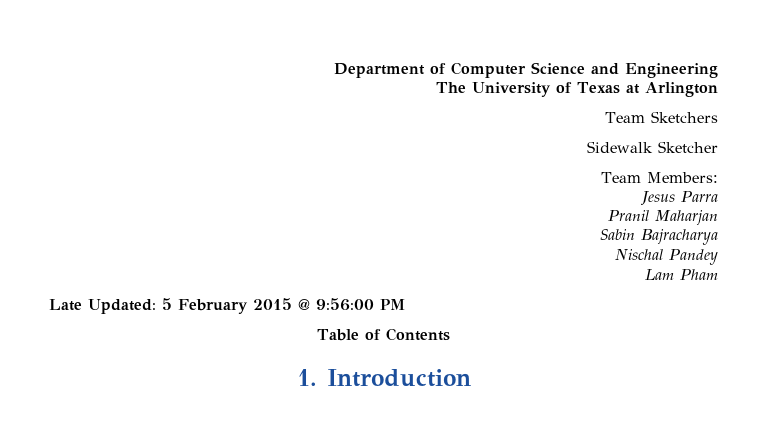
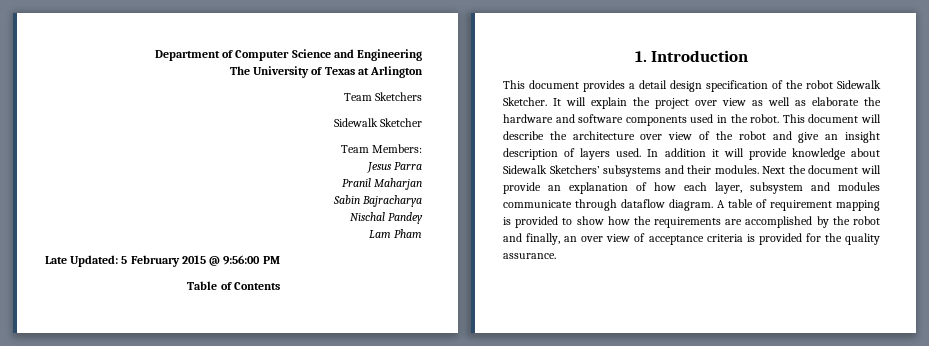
(471, 378) none -> [503,80,881,92] [503,97,881,109] [503,114,881,126] [503,131,880,143] [503,148,880,160] [503,165,881,177] [503,182,880,194] [503,199,880,211] [503,216,880,228] [503,233,880,245] [503,253,556,259] // This document provides a detail design specification of the robot Sidewalk Sketcher. It will explain the project over view as well as elaborate the hardware and software components used in the robot. This document will describe the architecture over view of the robot and give an insight description of layers used. In addition it will provide knowledge about Sidewalk Sketchers’ subsystems and their modules. Next the document will provide an explanation of how each layer, subsystem and modules communicate through dataflow diagram. A table of requirement mapping is provided to show how the requirements are accomplished by the robot and finally, an over view of acceptance criteria is provided for the quality assurance.

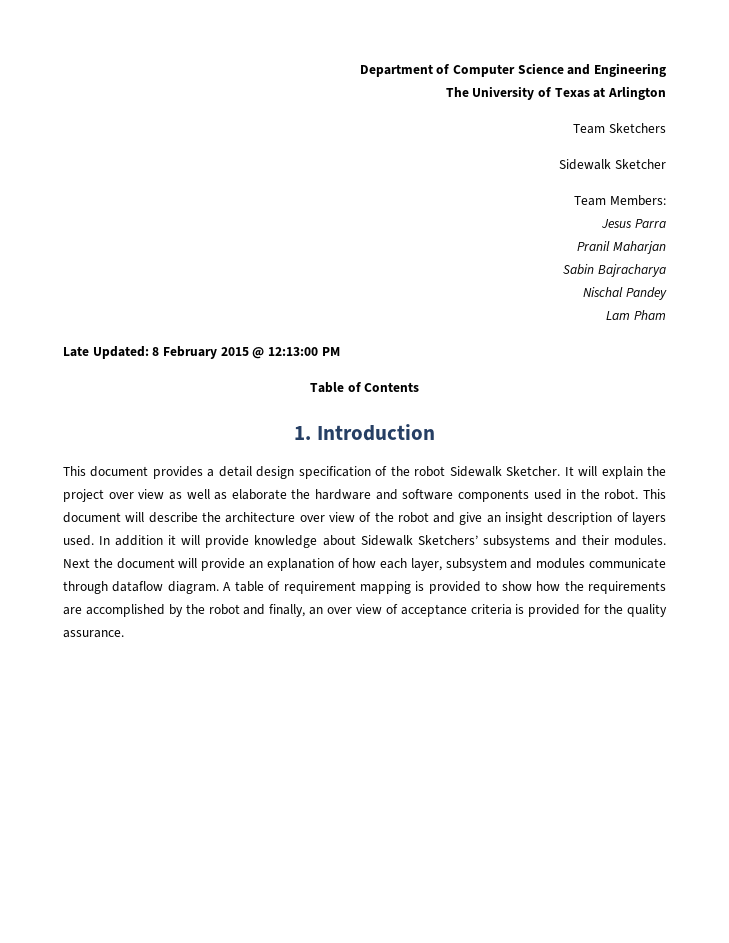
[121,256,128,264] 5 -> [152,347,160,356] 8
[223,255,261,265] 9:56:00 -> [267,347,318,356] 12:13:00

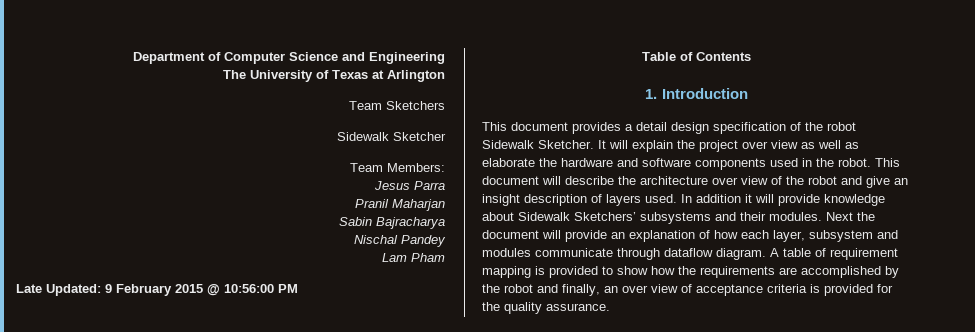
[152,347,160,356] 8 -> [105,284,112,293] 9
[267,347,318,356] 12:13:00 -> [224,284,274,293] 10:56:00

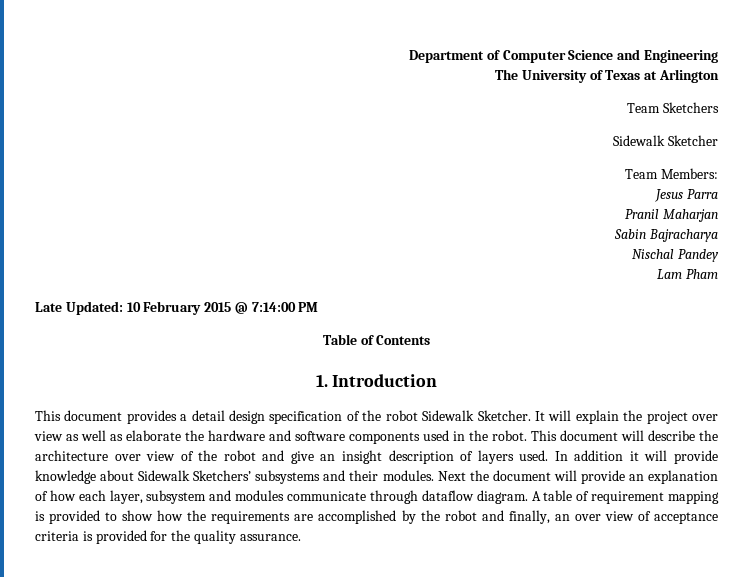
[105,284,112,293] 9 -> [126,302,141,312] 10
[224,284,274,293] 10:56:00 -> [251,302,296,312] 7:14:00

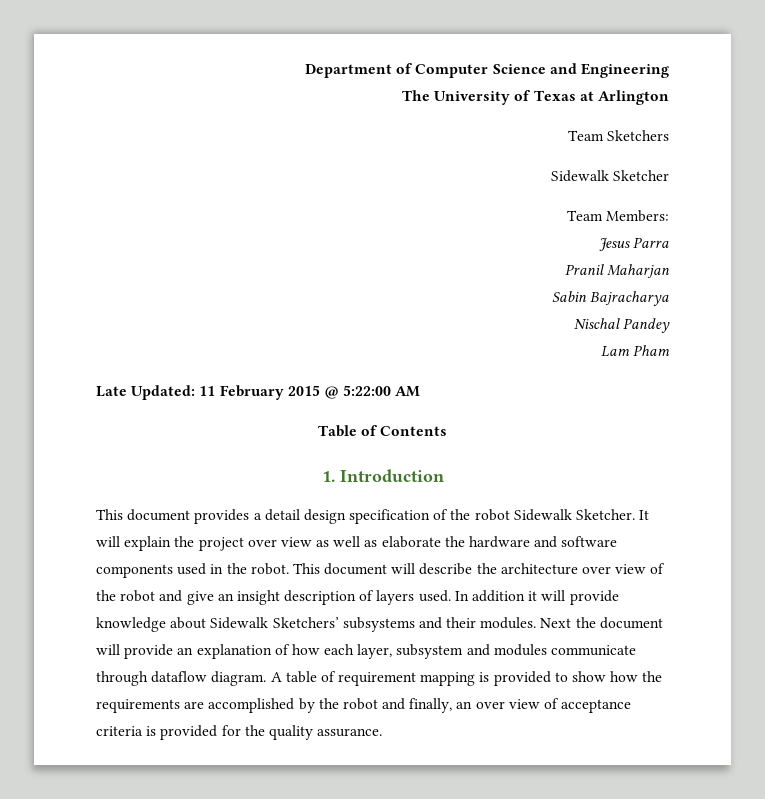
[126,302,141,312] 10 -> [199,386,216,396] 11
[251,302,319,312] 7:14:00 PM -> [343,385,421,397] 5:22:00 AM

